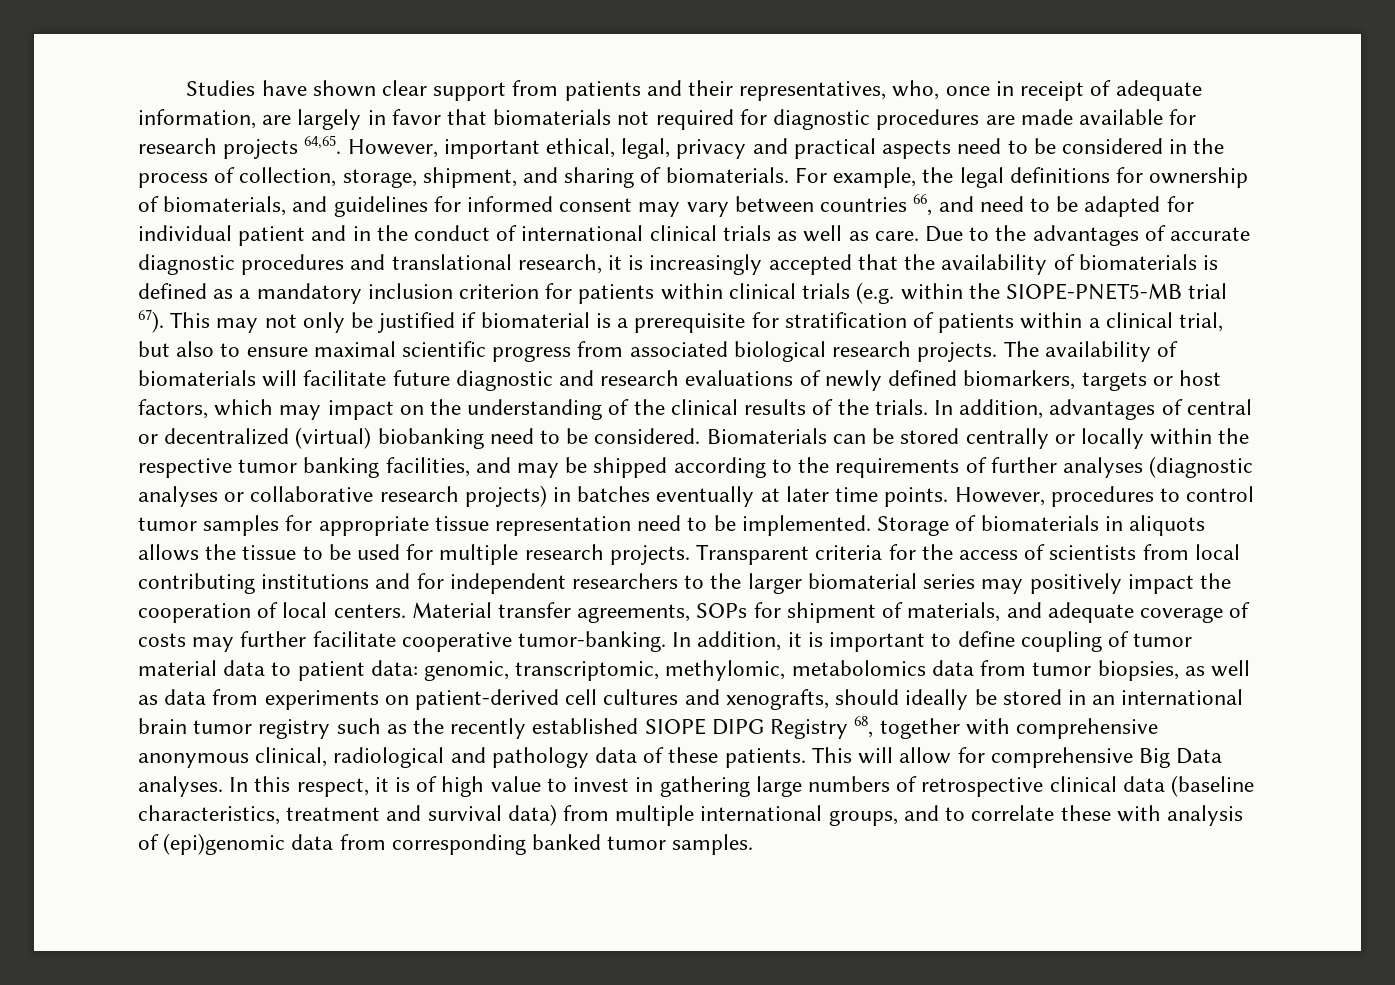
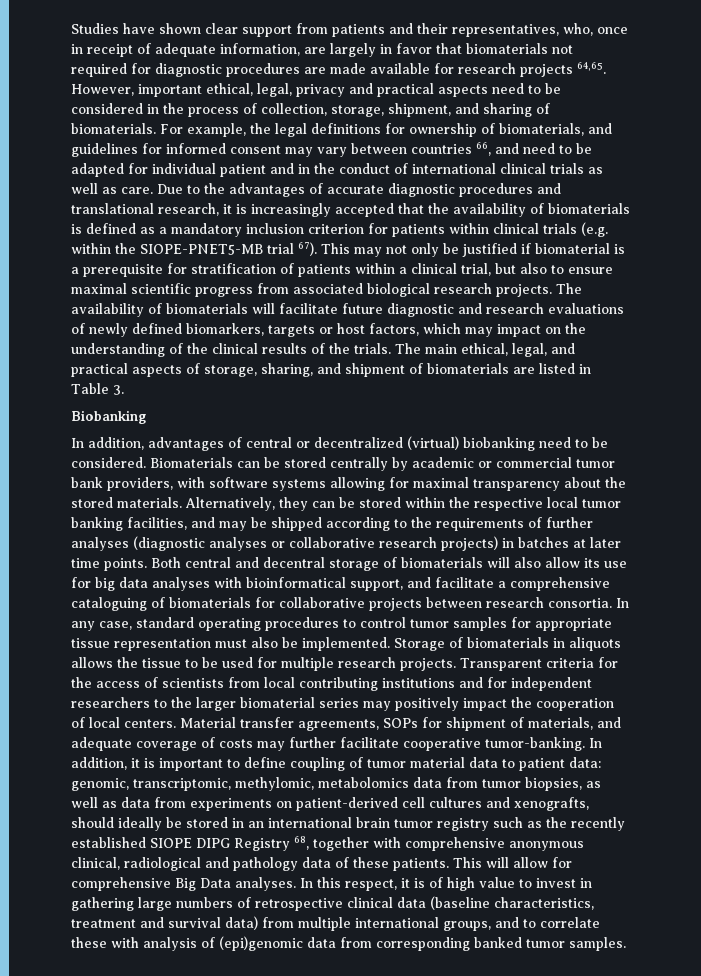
(928, 407) none -> [395,343,575,357] [71,363,591,377] [71,383,124,395] [71,410,146,424] The main ethical, legal, and practical aspects of storage, sharing, and shipment of biomaterials are listed in Table 3. // Biobanking //
[1054,428,1144,449] or locally -> [392,457,615,471] [71,477,626,491] [71,497,401,511] by academic or commercial tumor bank providers, with software systems allowing for maximal transparency about the stored materials. Alternatively, they can be stored
(232, 468) none -> [547,497,578,508] local
[656,486,755,507] eventually -> (569, 542) none
[954,487,1045,506] However, -> [151,557,627,571] [71,577,610,591] [71,597,629,611] [71,617,261,631] Both central and decentral storage of biomaterials will also allow its use for big data analyses with bioinformatical support, and facilitate a comprehensive cataloguing of biomaterials for collaborative projects between research consortia. In any case, standard operating
[637,515,708,531] need to -> [215,637,278,648] must also

